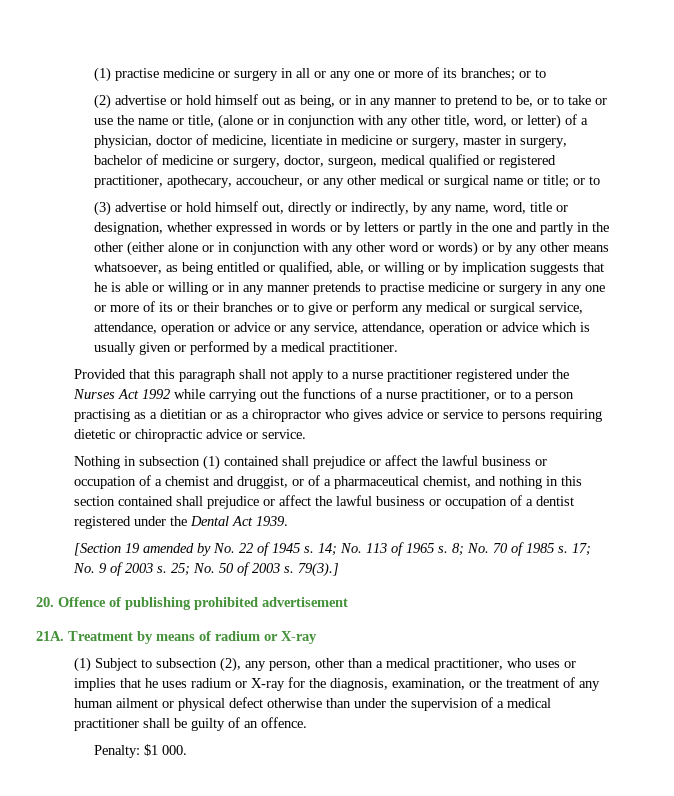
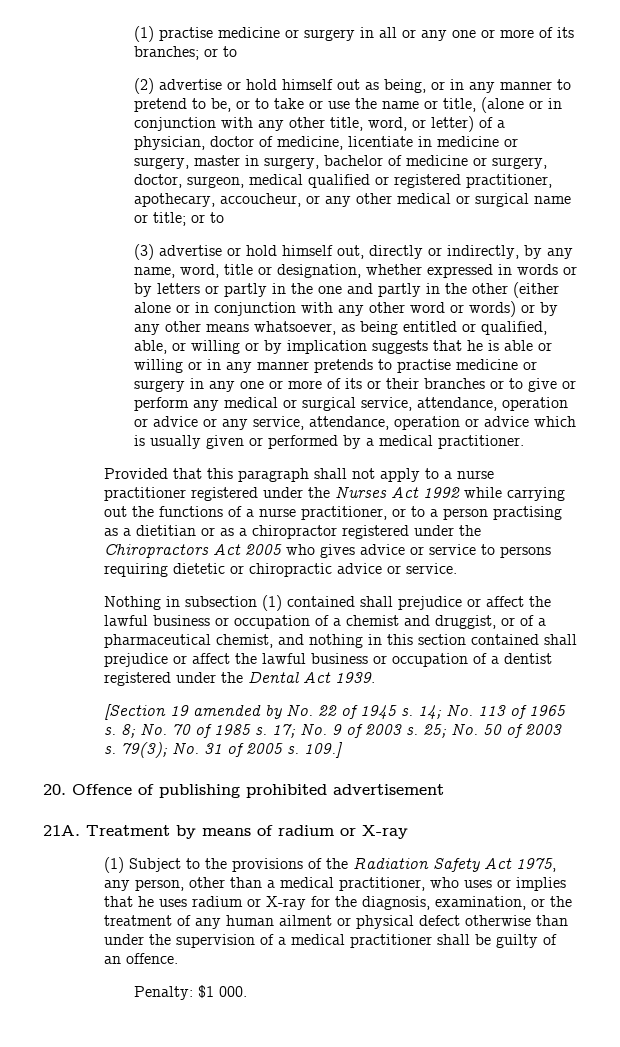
(322, 415) none -> [341,525,481,539] [103,544,282,558] registered under the Chiropractors Act 2005
[298,562,340,577] 79(3).] -> [120,742,343,758] 79(3); No. 31 of 2005 s. 109.]
[156,657,242,672] subsection (2), -> [204,857,556,872] the provisions of the Radiation Safety Act 1975,

